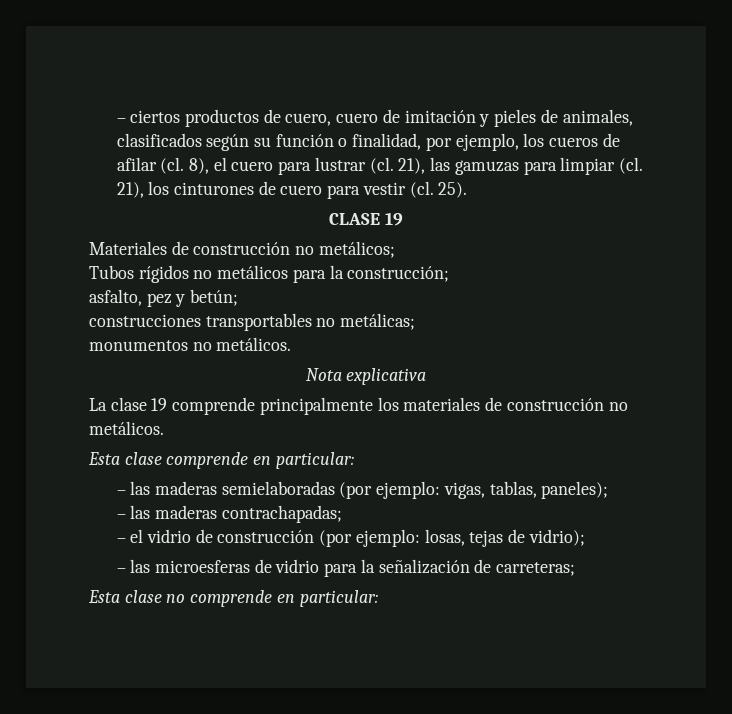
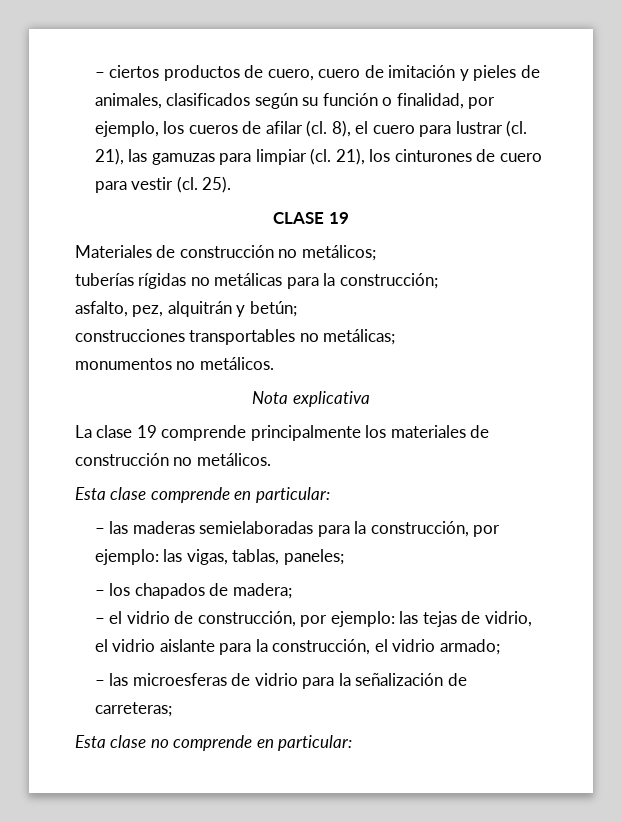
[89,265,289,283] Tubos rígidos no metálicos -> [75,273,283,289] tuberías rígidas no metálicas
[146,293,172,307] pez -> [132,301,232,317] pez, alquitrán
[339,481,441,499] (por ejemplo: -> [317,521,501,537] [94,549,183,565] para la construcción, por ejemplo: las
[541,481,609,499] [116,505,342,523] paneles); // – las maderas contrachapadas; -> [283,549,344,565] [94,583,292,599] paneles; // – los chapados de madera;
[217,529,585,547] construcción (por ejemplo: losas, tejas de vidrio); -> [197,611,532,627] [94,639,500,655] construcción, por ejemplo: las tejas de vidrio, el vidrio aislante para la construcción, el vidrio armado;

